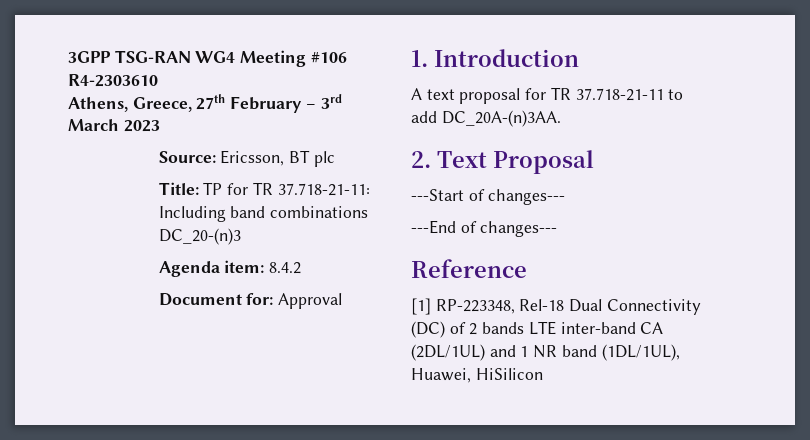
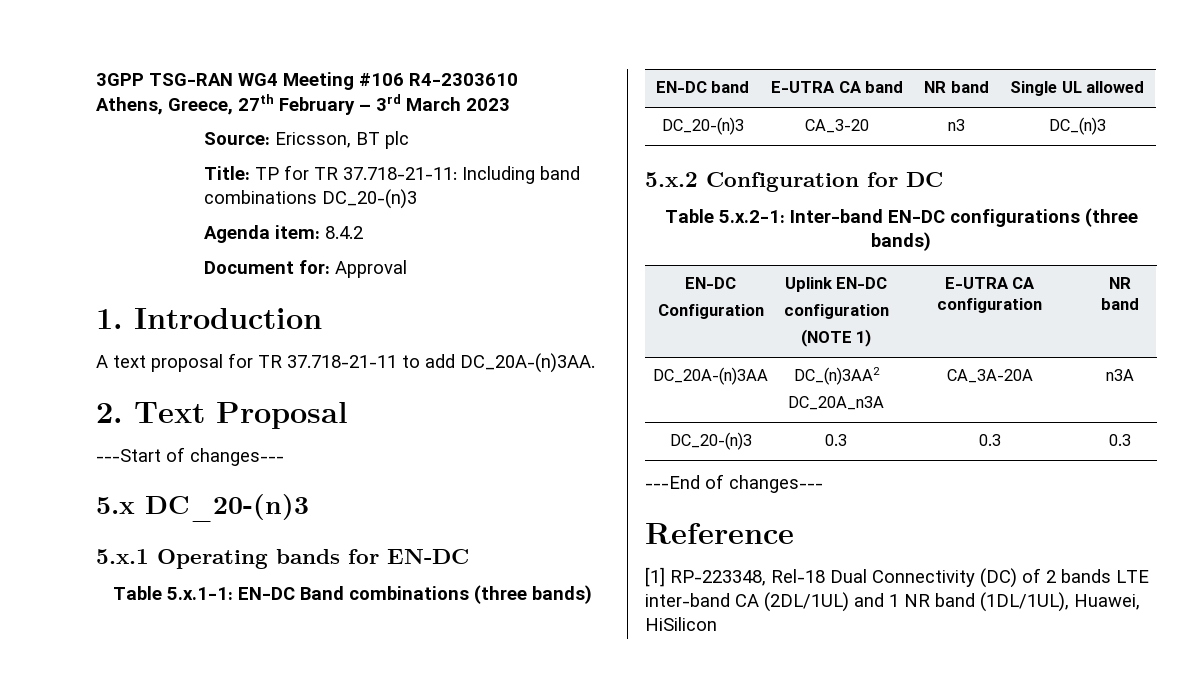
(566, 197) none -> [96,494,309,522] [96,549,469,569] [112,585,592,604] [655,81,750,93] [771,81,903,93] [924,81,989,93] [1010,81,1144,96] [661,117,744,135] [805,119,869,133] [948,119,965,131] [1048,117,1106,135] [645,172,943,192] [664,208,1138,227] [871,232,931,251] [685,277,736,289] [657,304,764,319] [784,277,888,292] [783,304,889,319] [800,329,872,347] [944,277,1036,289] [937,298,1042,313] [1108,277,1131,289] [1100,298,1139,310] [653,367,768,385] [793,367,880,385] [788,396,884,410] [946,369,1033,383] [1105,369,1134,381] [669,432,752,450] [825,434,847,446] [978,434,1001,446] [1108,434,1131,446] // 5.x DC_20-(n)3 // 5.x.1 Operating bands for EN-DC // Table 5.x.1-1: EN-DC Band combinations (three bands) // EN-DC band | E-UTRA CA band | NR band | Single UL allowed // DC_20-(n)3 | CA_3-20 | n3 | DC_(n)3 // 5.x.2 Configuration for DC // Table 5.x.2-1: Inter-band EN-DC configurations (three bands) // EN-DC // Configuration | Uplink EN-DC // configuration // (NOTE 1) | E-UTRA CA configuration | NR band // DC_20A-(n)3AA | DC_(n)3AA2 // DC_20A_n3A | CA_3A-20A | n3A // DC_20-(n)3 | 0.3 | 0.3 | 0.3

